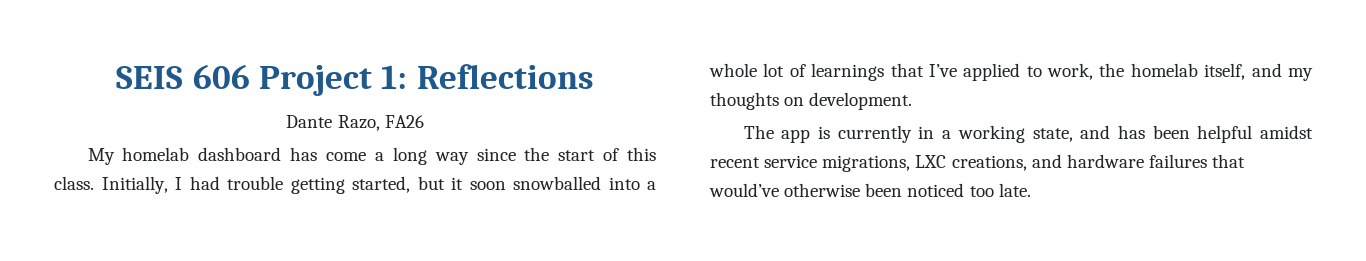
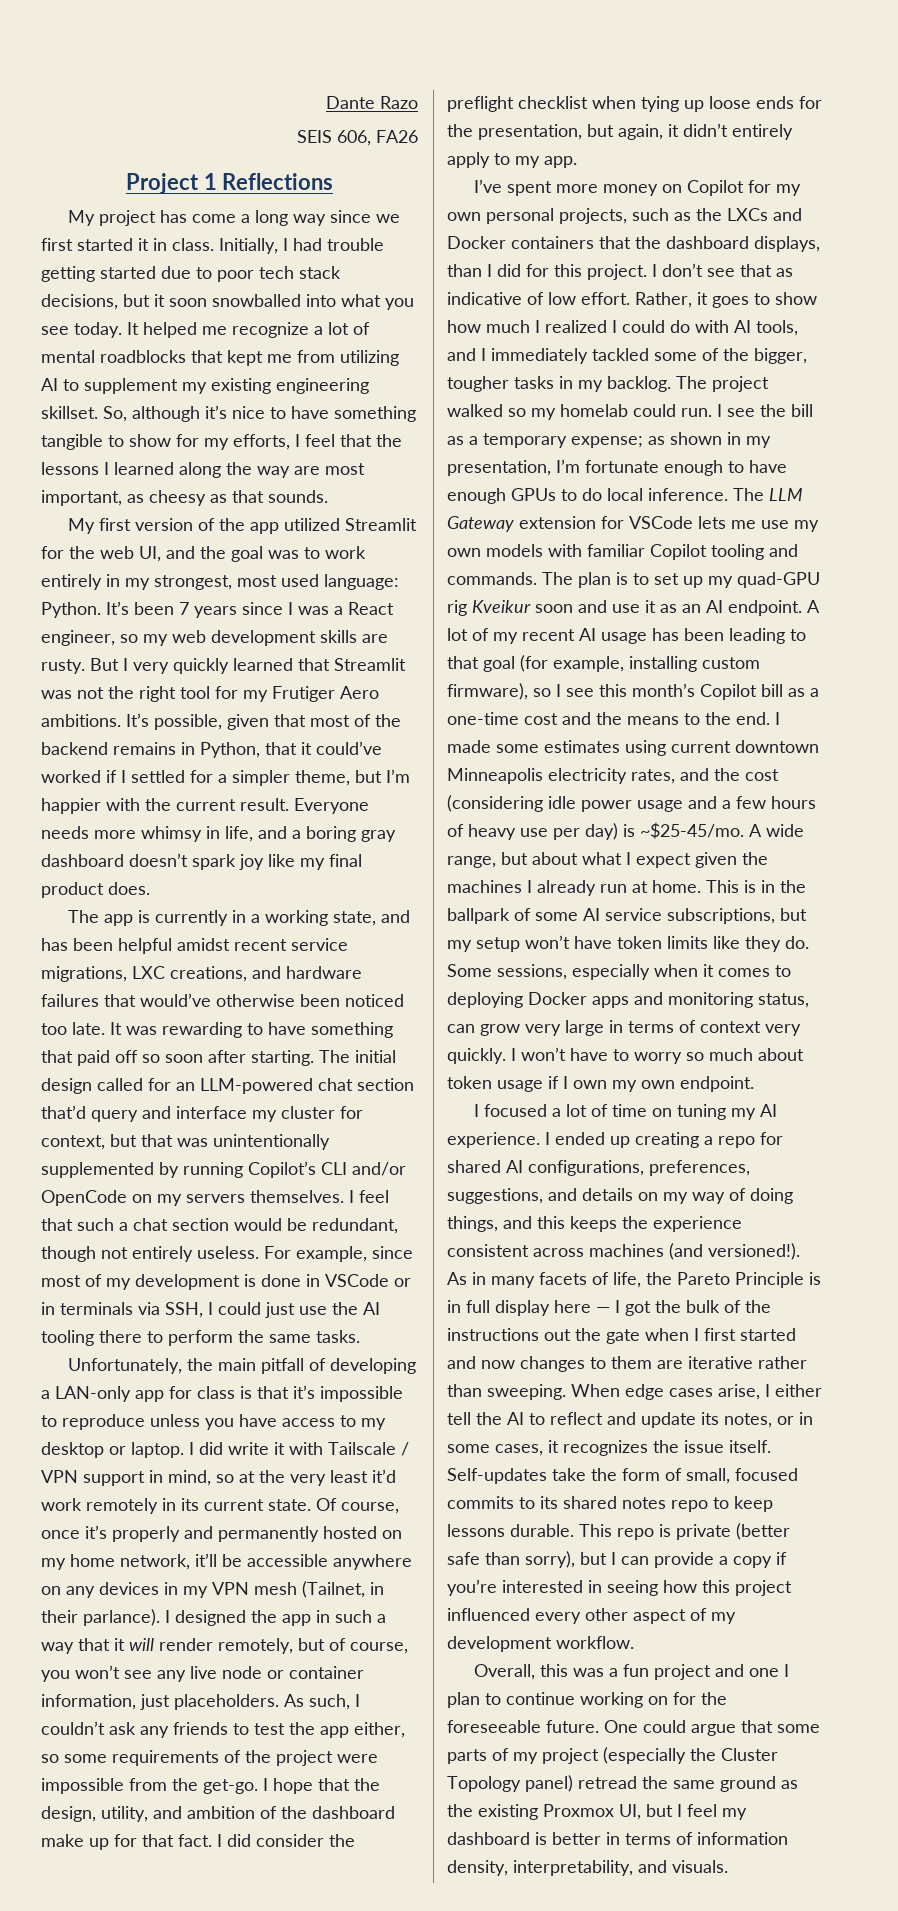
[116,64,594,96] [286,115,424,131] [87,147,282,165] SEIS 606 Project 1: Reflections // Dante Razo, FA26 // My homelab dashboard -> [326,96,418,109] [297,130,418,146] [125,173,334,194] [68,210,157,226] Dante Razo // SEIS 606, FA26 // Project 1 Reflections // My project
[524,147,656,161] the start of this -> [376,214,401,223] [41,238,167,251] we first started it in
[352,176,410,193] started, -> [100,266,341,282] [41,294,118,310] started due to poor tech stack decisions,
[647,181,656,190] [709,63,1313,81] [710,92,913,110] a whole lot of learnings that I’ve applied to work, the homelab itself, and my thoughts on development. -> [341,294,414,310] [41,322,370,338] [41,350,399,366] [41,378,369,394] [41,405,416,422] [41,434,402,450] [41,462,365,478] [41,490,328,506] [68,518,418,534] [41,546,366,562] [41,574,399,590] [41,601,394,618] [41,630,388,646] [41,658,406,674] [41,686,379,702] [41,713,401,730] [41,741,382,758] [41,769,410,786] [41,798,369,814] [41,826,396,842] [41,853,362,870] [41,882,150,898] what you see today. It helped me recognize a lot of mental roadblocks that kept me from utilizing AI to supplement my existing engineering skillset. So, although it’s nice to have something tangible to show for my efforts, I feel that the lessons I learned along the way are most important, as cheesy as that sounds. // My first version of the app utilized Streamlit for the web UI, and the goal was to work entirely in my strongest, most used language: Python. It’s been 7 years since I was a React engineer, so my web development skills are rusty. But I very quickly learned that Streamlit was not the right tool for my Frutiger Aero ambitions. It’s possible, given that most of the backend remains in Python, that it could’ve worked if I settled for a simpler theme, but I’m happier with the current result. Everyone needs more whimsy in life, and a boring gray dashboard doesn’t spark joy like my final product does.
(1031, 190) none -> [110,1022,393,1038] [41,1050,396,1066] [41,1078,414,1094] [41,1105,363,1122] [41,1134,330,1150] [41,1161,406,1178] [41,1190,389,1206] [41,1218,398,1234] [41,1246,413,1262] [41,1274,411,1290] [41,1302,380,1318] [41,1330,360,1346] [68,1358,417,1374] [41,1385,403,1402] [41,1414,386,1430] [41,1442,409,1458] [41,1469,396,1486] [41,1498,399,1514] [41,1525,402,1542] [41,1553,412,1570] [41,1581,384,1598] [41,1609,386,1626] [41,1638,408,1654] [41,1665,364,1682] [41,1694,360,1710] [41,1721,405,1738] [41,1750,378,1766] [41,1778,380,1794] [41,1806,395,1822] [41,1834,355,1850] [447,96,822,112] [447,123,793,140] [447,152,577,168] [474,179,802,196] [447,208,802,224] [447,236,820,252] [447,263,793,280] [447,292,817,308] [447,320,798,336] [447,348,807,364] [447,376,769,392] [447,404,813,420] [447,432,771,448] [447,459,787,476] [447,488,803,504] [447,516,819,532] [447,544,798,560] [447,572,820,588] [447,600,820,616] [447,628,806,644] [447,655,760,672] [447,683,819,700] [447,712,780,725] [447,740,819,756] [447,768,779,784] [447,795,816,812] [447,822,804,840] [447,852,768,868] [447,880,806,896] [447,908,807,924] [447,935,809,952] [447,964,791,980] [447,992,809,1008] [447,1020,801,1036] [447,1047,804,1064] [447,1076,754,1092] [474,1104,778,1120] [447,1132,783,1148] [447,1160,750,1176] [447,1188,793,1204] [447,1216,742,1232] [447,1243,800,1260] [447,1272,821,1288] [447,1300,771,1316] [447,1328,796,1344] [447,1356,807,1372] [447,1384,822,1400] [447,1412,813,1428] [447,1440,771,1456] [447,1468,798,1484] [447,1496,773,1512] [447,1523,790,1540] [447,1551,787,1568] [447,1579,792,1596] [447,1608,736,1624] [447,1636,634,1652] [474,1664,790,1680] [447,1692,727,1708] [447,1720,820,1736] [447,1747,778,1764] [447,1775,798,1792] [447,1804,747,1820] [447,1832,788,1845] [447,1860,728,1876] It was rewarding to have something that paid off so soon after starting. The initial design called for an LLM-powered chat section that’d query and interface my cluster for context, but that was unintentionally supplemented by running Copilot’s CLI and/or OpenCode on my servers themselves. I feel that such a chat section would be redundant, though not entirely useless. For example, since most of my development is done in VSCode or in terminals via SSH, I could just use the AI tooling there to perform the same tasks. // Unfortunately, the main pitfall of developing a LAN-only app for class is that it’s impossible to reproduce unless you have access to my desktop or laptop. I did write it with Tailscale / VPN support in mind, so at the very least it’d work remotely in its current state. Of course, once it’s properly and permanently hosted on my home network, it’ll be accessible anywhere on any devices in my VPN mesh (Tailnet, in their parlance). I designed the app in such a way that it will render remotely, but of course, you won’t see any live node or container information, just placeholders. As such, I couldn’t ask any friends to test the app either, so some requirements of the project were impossible from the get-go. I hope that the design, utility, and ambition of the dashboard make up for that fact. I did consider the preflight checklist when tying up loose ends for the presentation, but again, it didn’t entirely apply to my app. // I’ve spent more money on Copilot for my own personal projects, such as the LXCs and Docker containers that the dashboard displays, than I did for this project. I don’t see that as indicative of low effort. Rather, it goes to show how much I realized I could do with AI tools, and I immediately tackled some of the bigger, tougher tasks in my backlog. The project walked so my homelab could run. I see the bill as a temporary expense; as shown in my presentation, I’m fortunate enough to have enough GPUs to do local inference. The LLM Gateway extension for VSCode lets me use my own models with familiar Copilot tooling and commands. The plan is to set up my quad-GPU rig Kveikur soon and use it as an AI endpoint. A lot of my recent AI usage has been leading to that goal (for example, installing custom firmware), so I see this month’s Copilot bill as a one-time cost and the means to the end. I made some estimates using current downtown Minneapolis electricity rates, and the cost (considering idle power usage and a few hours of heavy use per day) is ~$25-45/mo. A wide range, but about what I expect given the machines I already run at home. This is in the ballpark of some AI service subscriptions, but my setup won’t have token limits like they do. Some sessions, especially when it comes to deploying Docker apps and monitoring status, can grow very large in terms of context very quickly. I won’t have to worry so much about token usage if I own my own endpoint. // I focused a lot of time on tuning my AI experience. I ended up creating a repo for shared AI configurations, preferences, suggestions, and details on my way of doing things, and this keeps the experience consistent across machines (and versioned!). As in many facets of life, the Pareto Principle is in full display here — I got the bulk of the instructions out the gate when I first started and now changes to them are iterative rather than sweeping. When edge cases arise, I either tell the AI to reflect and update its notes, or in some cases, it recognizes the issue itself. Self-updates take the form of small, focused commits to its shared notes repo to keep lessons durable. This repo is private (better safe than sorry), but I can provide a copy if you’re interested in seeing how this project influenced every other aspect of my development workflow. // Overall, this was a fun project and one I plan to continue working on for the foreseeable future. One could argue that some parts of my project (especially the Cluster Topology panel) retread the same ground as the existing Proxmox UI, but I feel my dashboard is better in terms of information density, interpretability, and visuals.

